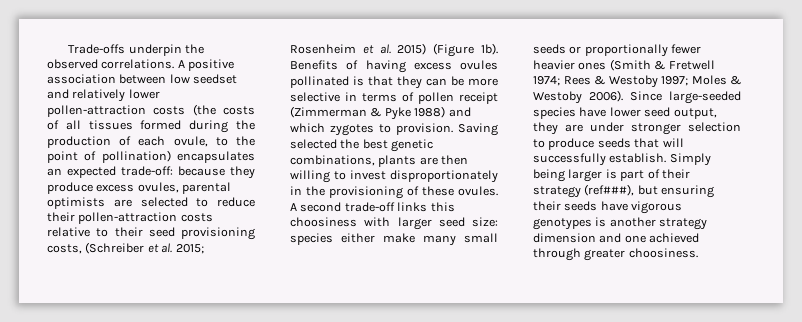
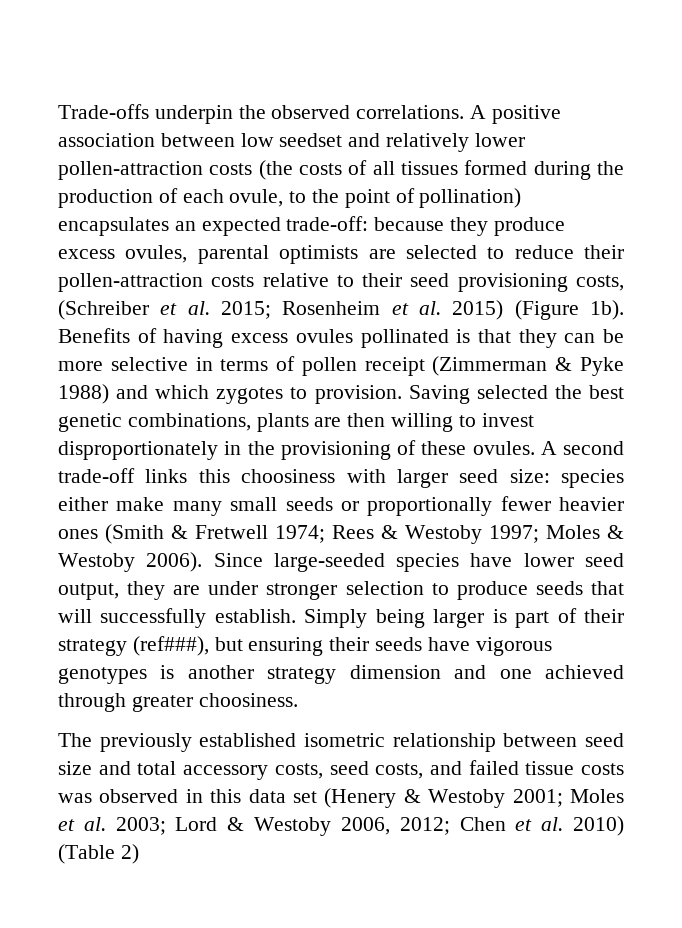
(698, 253) none -> [58,733,624,752] [58,760,624,780] [58,788,624,808] [58,816,624,836] [58,844,139,864] // The previously established isometric relationship between seed size and total accessory costs, seed costs, and failed tissue costs was observed in this data set (Henery & Westoby 2001; Moles et al. 2003; Lord & Westoby 2006, 2012; Chen et al. 2010) (Table 2)

